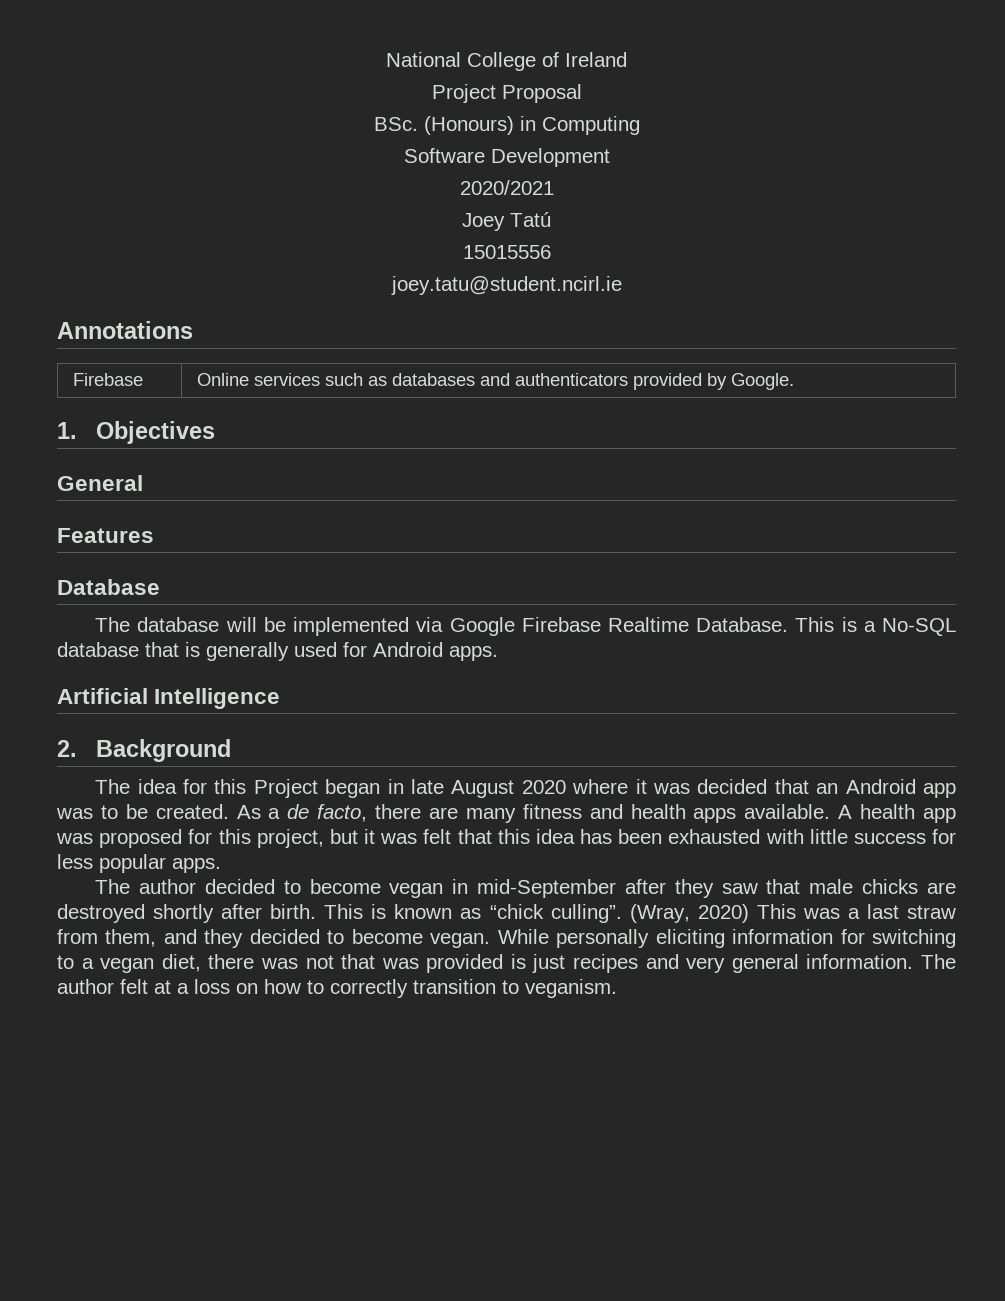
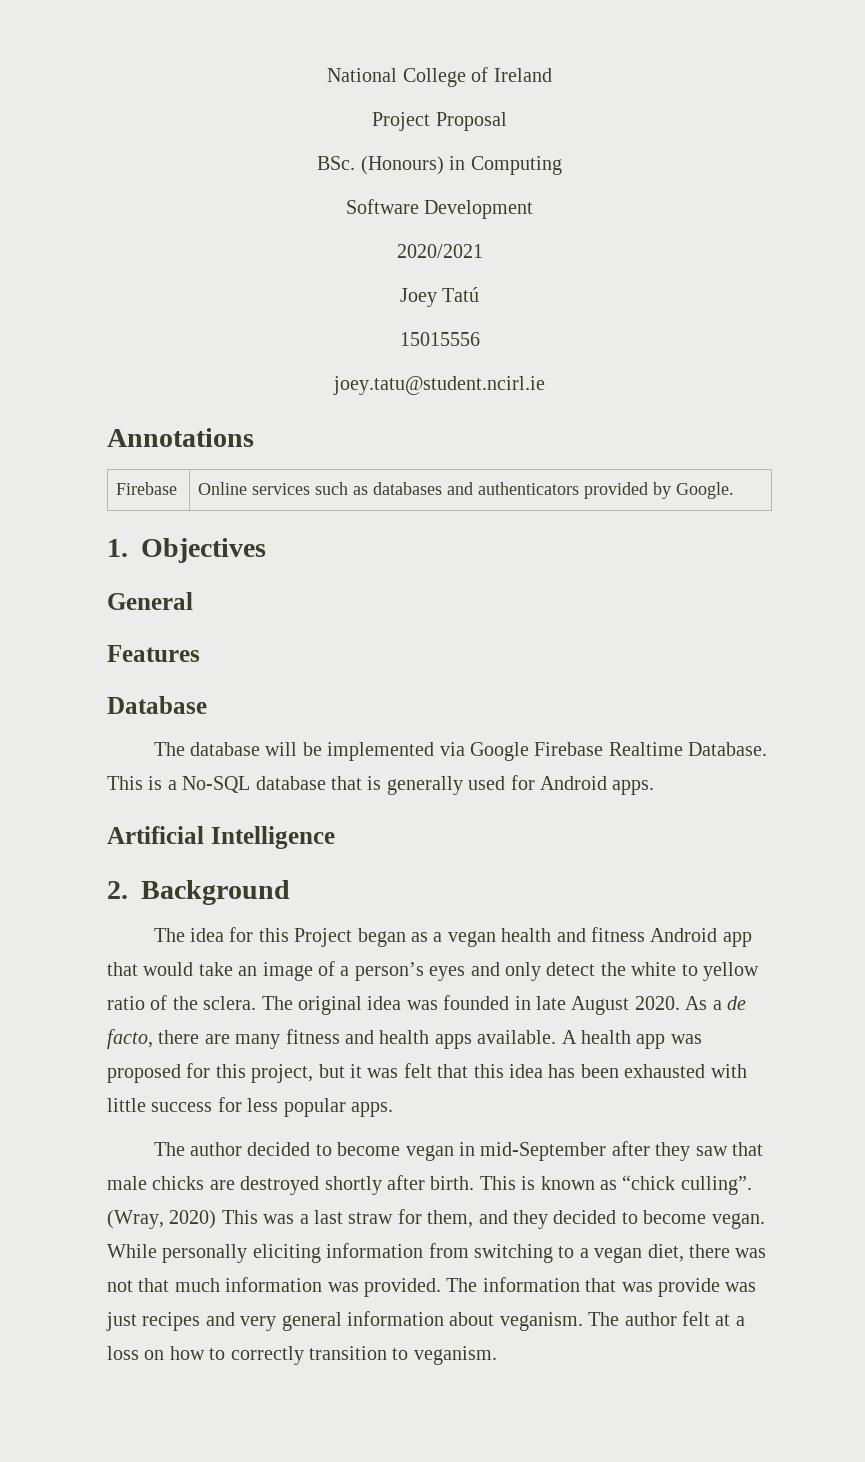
[387,779,957,798] [56,804,229,819] in late August 2020 where it was decided that an Android app was to be created. -> [411,927,752,947] [107,961,759,981] [107,995,680,1015] as a vegan health and fitness Android app that would take an image of a person’s eyes and only detect the white to yellow ratio of the sclera. The original idea was founded in late August 2020.
[57,929,98,944] from -> [397,1209,422,1224] for
[840,929,865,944] for -> [428,1243,469,1258] from
[381,954,526,973] was provided is -> [174,1277,757,1297] much information was provided. The information that was provide was
[806,954,914,969] information. -> [347,1311,583,1331] information about veganism.

